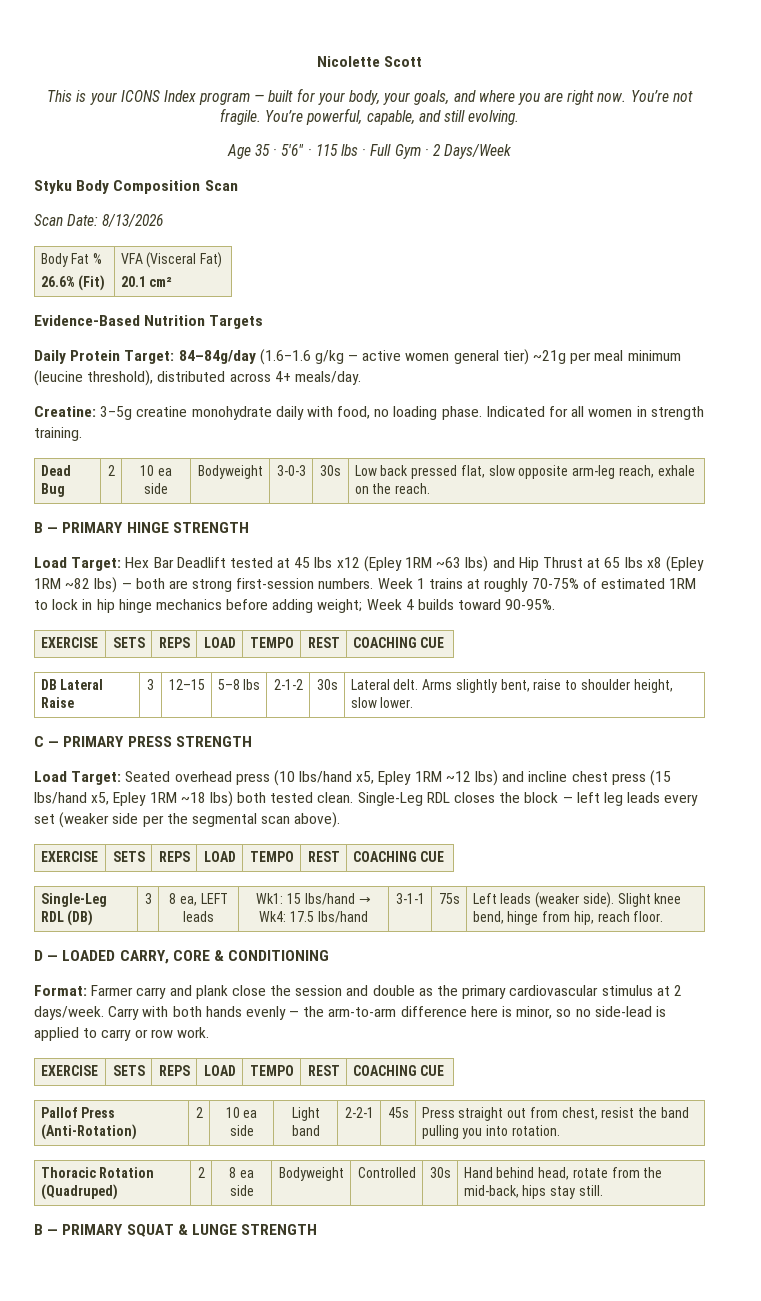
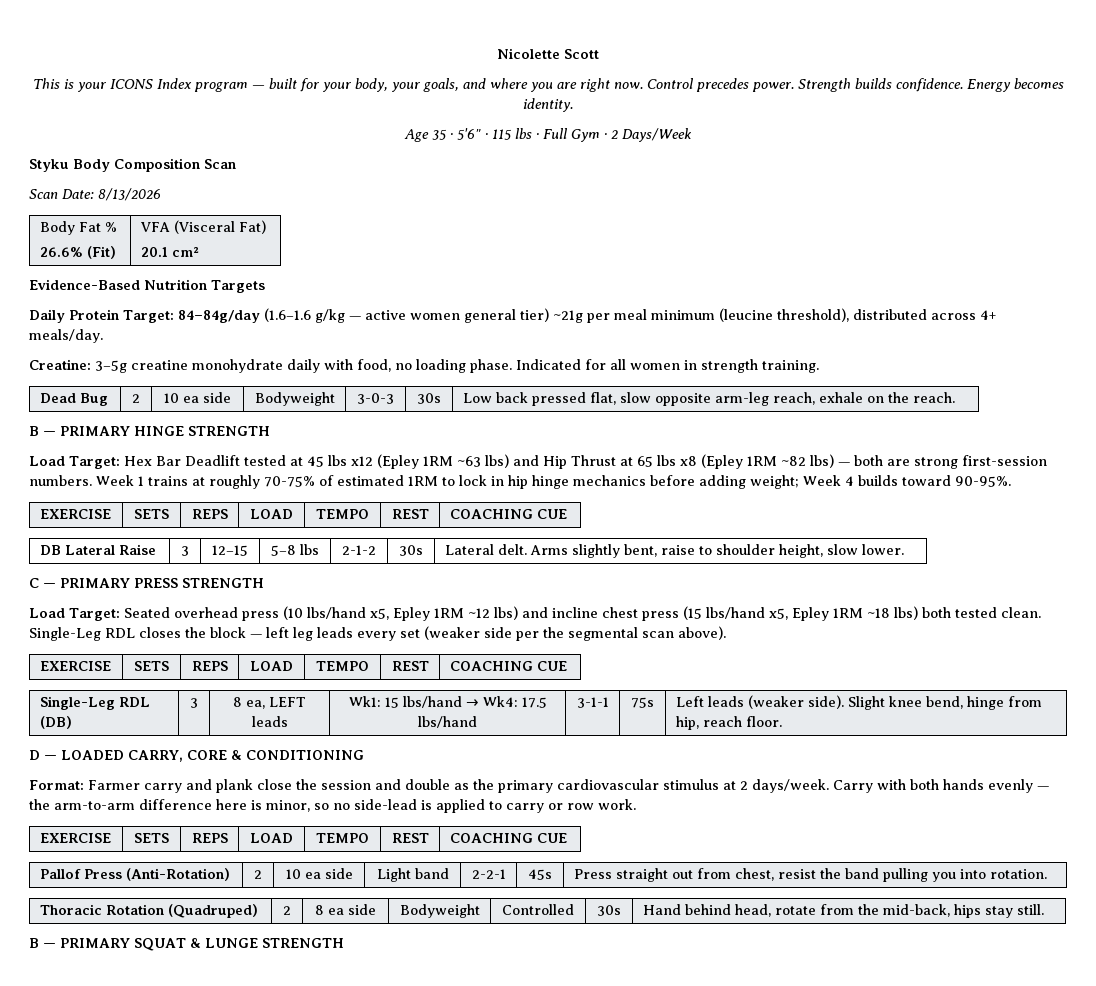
[630,90,693,102] [219,108,520,125] You’re not fragile. You’re powerful, capable, and still evolving. -> [646,78,1064,92] [523,98,573,112] Control precedes power. Strength builds confidence. Energy becomes identity.

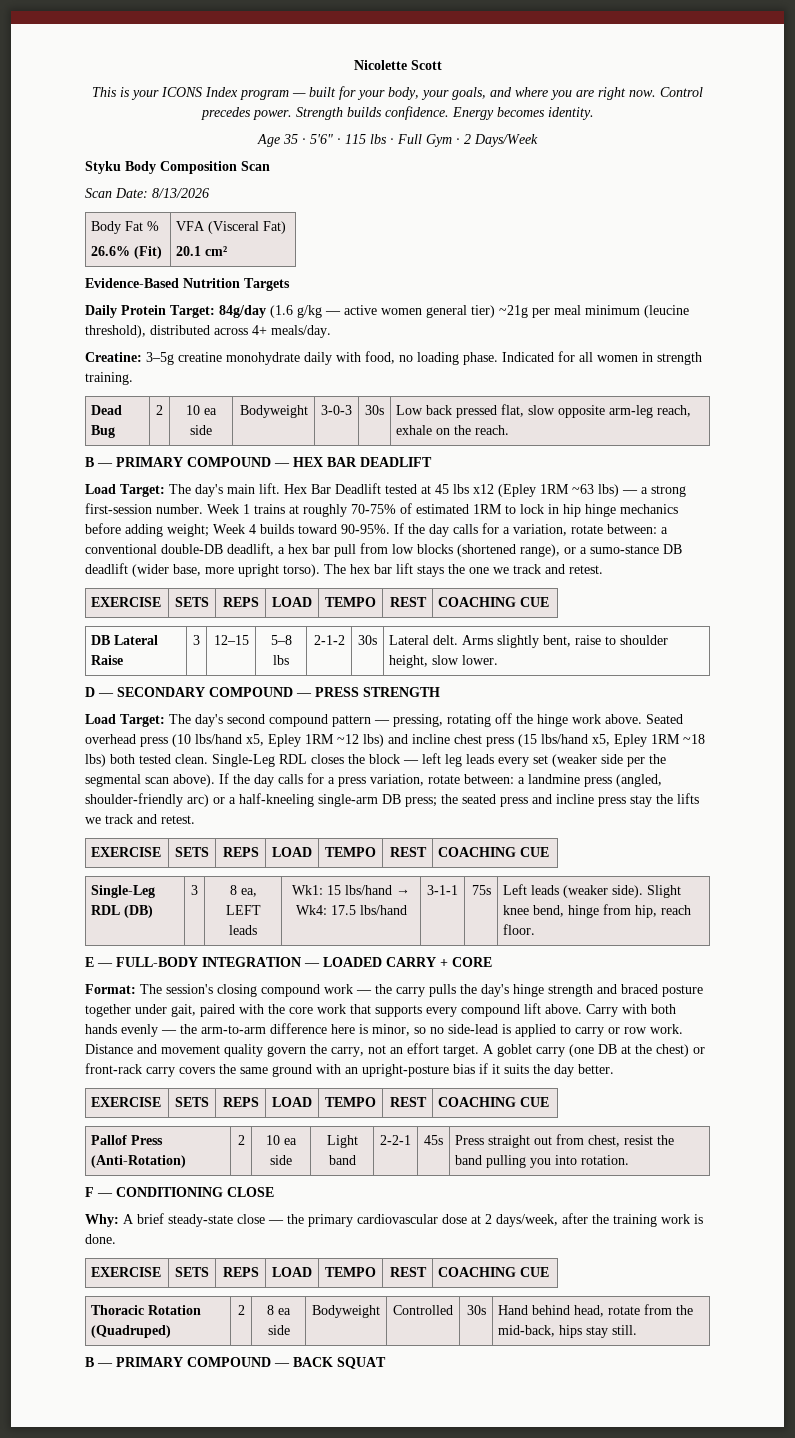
[177,308,311,323] 84–84g/day (1.6–1.6 -> [219,305,293,318] 84g/day (1.6
[134,426,270,436] [29,456,120,469] HINGE STRENGTH // Load Target: -> [187,457,432,467] [85,483,280,497] COMPOUND — HEX BAR DEADLIFT // Load Target: The day's main lift.
[512,454,910,469] and Hip Thrust at 65 lbs x8 (Epley 1RM ~82 lbs) — both are -> [622,487,648,494] — a
[29,475,92,486] numbers. -> [156,504,203,514] number.
(1011, 481) none -> [394,523,668,537] [85,543,682,557] [85,563,603,577] If the day calls for a variation, rotate between: a conventional double-DB deadlift, a hex bar pull from low blocks (shortened range), or a sumo-stance DB deadlift (wider base, more upright torso). The hex bar lift stays the one we track and retest.
[29,578,130,588] C — PRIMARY -> [85,687,312,697] D — SECONDARY COMPOUND —
(120, 614) none -> [169,713,642,727] The day's second compound pattern — pressing, rotating off the hinge work above.
(726, 633) none -> [219,773,662,787] [85,793,699,807] [85,814,195,824] If the day calls for a press variation, rotate between: a landmine press (angled, shoulder-friendly arc) or a half-kneeling single-arm DB press; the seated press and incline press stay the lifts we track and retest.
[29,750,183,762] D — LOADED CARRY, -> [85,957,448,967] E — FULL-BODY INTEGRATION — LOADED CARRY +
[231,750,364,760] & CONDITIONING -> (492, 962) none
[88,779,829,793] Farmer carry and plank close the session and double as the primary cardiovascular stimulus at 2 days/week. -> [140,984,703,997] [85,1003,582,1017] The session's closing compound work — the carry pulls the day's hinge strength and braced posture together under gait, paired with the core work that supports every compound lift above.
(636, 804) none -> [85,1043,705,1057] [85,1063,614,1077] Distance and movement quality govern the carry, not an effort target. A goblet carry (one DB at the chest) or front-rack carry covers the same ground with an upright-posture bias if it suits the day better.
(1047, 874) none -> [85,1187,274,1197] [85,1213,703,1227] [85,1234,116,1244] [91,1267,162,1277] [175,1267,209,1277] [222,1267,259,1277] [272,1267,312,1277] [325,1267,376,1277] [389,1267,427,1277] [438,1267,550,1277] // F — CONDITIONING CLOSE // Why: A brief steady-state close — the primary cardiovascular dose at 2 days/week, after the training work is done. // EXERCISE | SETS | REPS | LOAD | TEMPO | REST | COACHING CUE
[134,938,344,951] SQUAT & LUNGE STRENGTH -> [187,1357,386,1369] COMPOUND — BACK SQUAT

